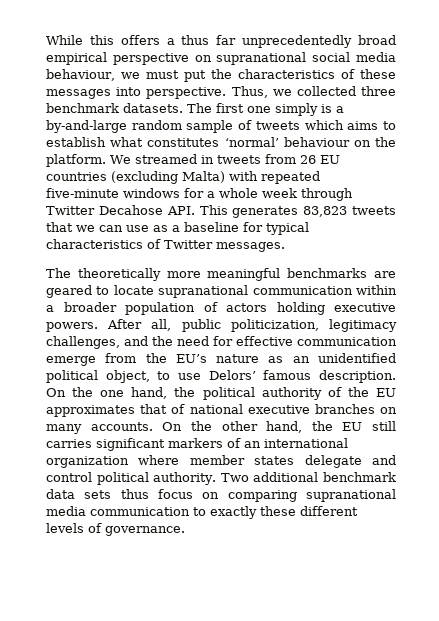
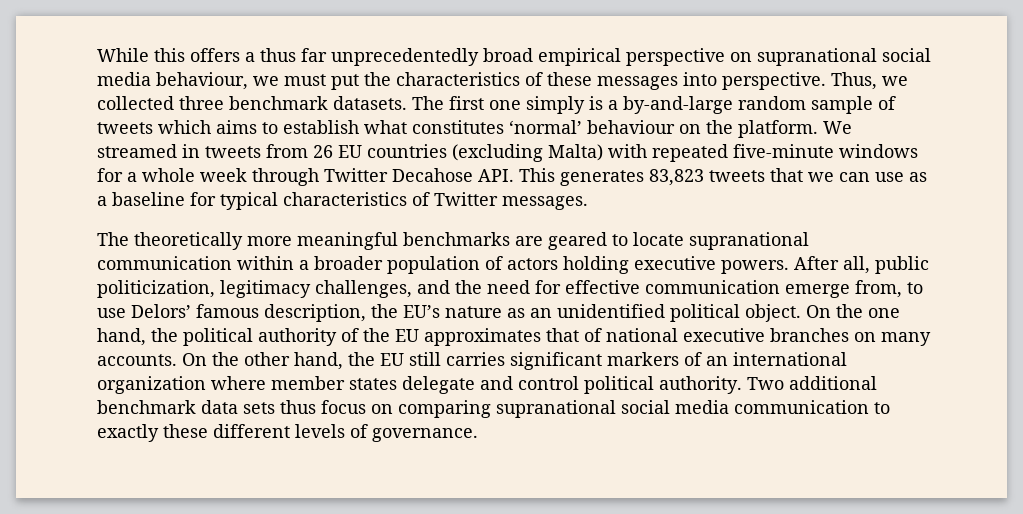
[105,353,137,363] from -> [855,280,923,298] [97,304,366,322] from, to use Delors’ famous description,
[105,370,396,383] object, to use Delors’ famous description. -> [745,304,801,322] object.
(396, 495) none -> [621,400,670,414] social

